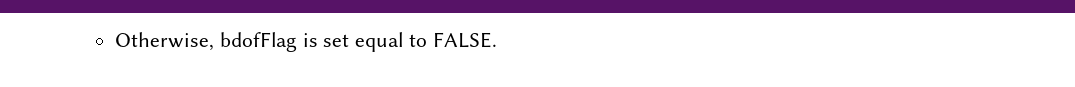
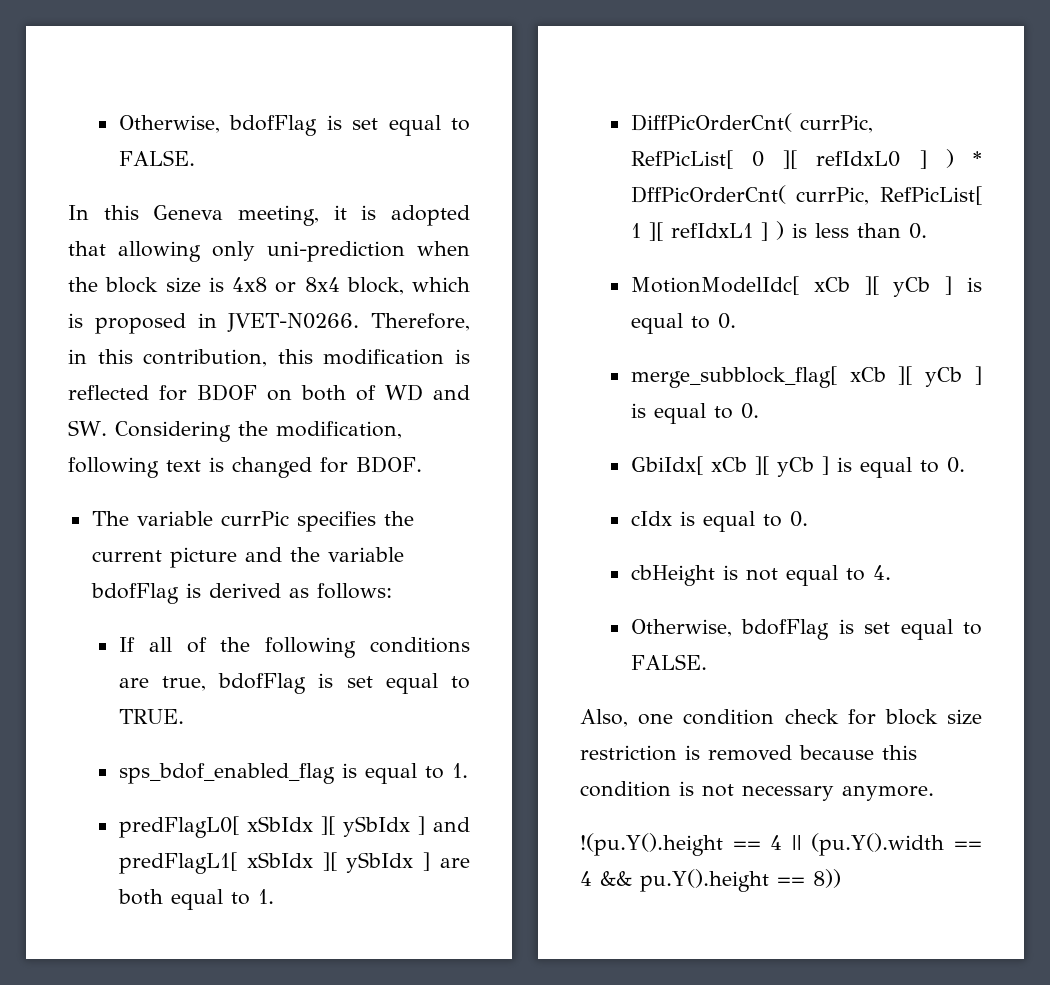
[114,32,497,52] Otherwise, bdofFlag is set equal to FALSE. -> [118,115,470,136] [118,150,195,166] [68,205,471,226] [68,241,470,262] [68,277,470,295] [68,313,470,334] [68,349,470,367] [68,384,470,401] [68,420,402,442] [68,456,422,478] [91,511,414,532] [91,547,404,568] [90,583,392,604] [118,637,470,658] [118,673,470,694] [118,709,184,724] [118,763,468,784] [118,816,471,838] [118,852,471,874] [117,889,274,910] [630,113,873,133] [630,149,982,169] [630,185,982,205] [630,221,927,241] [630,276,983,297] [630,313,736,334] [630,366,983,388] [630,403,759,424] [630,456,965,478] [630,511,808,532] [630,565,891,586] [630,619,982,640] [630,654,707,670] [580,709,982,727] [580,745,917,761] [580,781,934,801] [580,833,982,856] [580,869,841,892] Otherwise, bdofFlag is set equal to FALSE. // In this Geneva meeting, it is adopted that allowing only uni-prediction when the block size is 4x8 or 8x4 block, which is proposed in JVET-N0266. Therefore, in this contribution, this modification is reflected for BDOF on both of WD and SW. Considering the modification, following text is changed for BDOF. // The variable currPic specifies the current picture and the variable bdofFlag is derived as follows: // If all of the following conditions are true, bdofFlag is set equal to TRUE. // sps_bdof_enabled_flag is equal to 1. // predFlagL0[ xSbIdx ][ ySbIdx ] and predFlagL1[ xSbIdx ][ ySbIdx ] are both equal to 1. // DiffPicOrderCnt( currPic, RefPicList[ 0 ][ refIdxL0 ] ) * DffPicOrderCnt( currPic, RefPicList[ 1 ][ refIdxL1 ] ) is less than 0. // MotionModelIdc[ xCb ][ yCb ] is equal to 0. // merge_subblock_flag[ xCb ][ yCb ] is equal to 0. // GbiIdx[ xCb ][ yCb ] is equal to 0. // cIdx is equal to 0. // cbHeight is not equal to 4. // Otherwise, bdofFlag is set equal to FALSE. // Also, one condition check for block size restriction is removed because this condition is not necessary anymore. // !(pu.Y().height == 4 || (pu.Y().width == 4 && pu.Y().height == 8))

